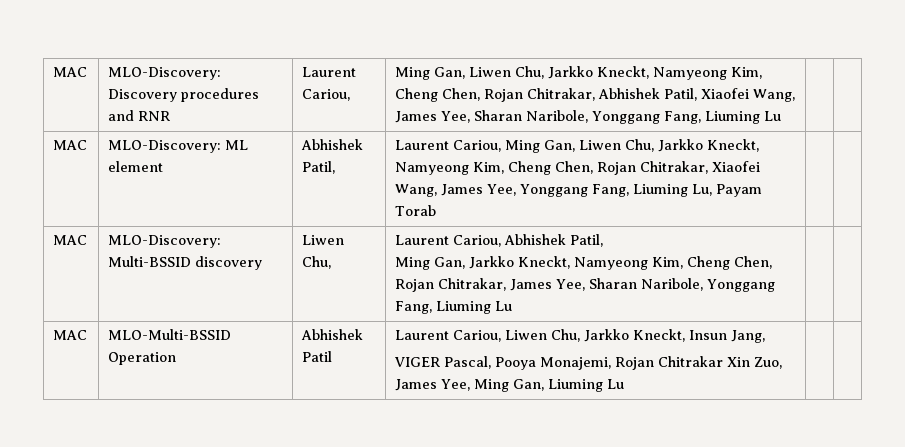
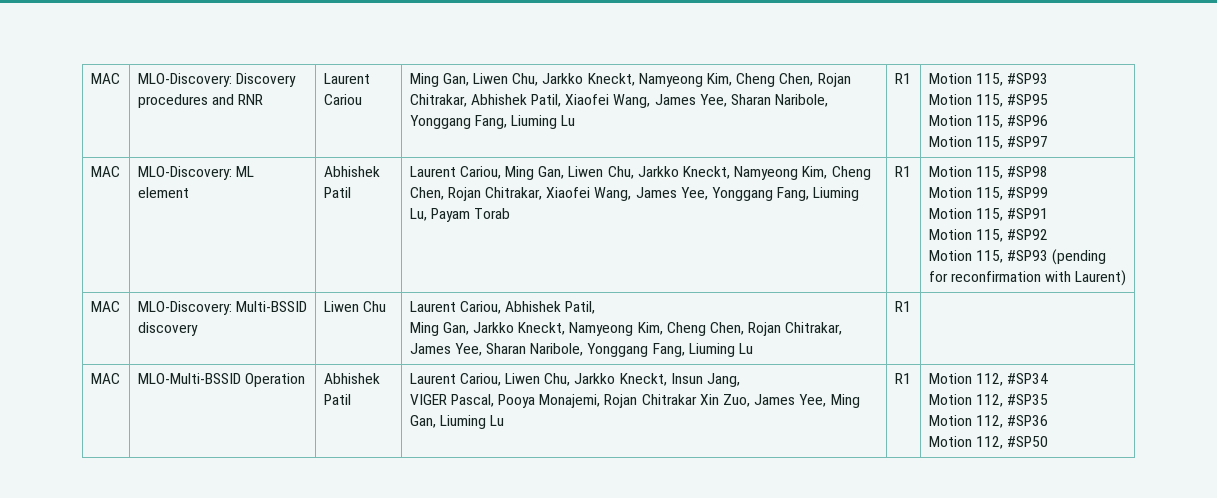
[302,89,351,101] Cariou, -> [323,94,362,105] Cariou
(782, 116) | -> [894,73,911,84] [928,73,1049,86] [928,94,1049,107] [928,115,1049,128] [928,136,1049,149] R1 | Motion 115, #SP93 // Motion 115, #SP95 // Motion 115, #SP96 // Motion 115, #SP97
[302,161,336,174] Patil, -> [323,187,351,198] Patil
(437, 210) | -> [894,166,911,177] [928,166,1049,179] [928,187,1049,200] [928,208,1049,221] [928,229,1049,242] [928,249,1107,265] [928,270,1127,286] R1 | Motion 115, #SP98 // Motion 115, #SP99 // Motion 115, #SP91 // Motion 115, #SP92 // Motion 115, #SP93 (pending for reconfirmation with Laurent)
[302,256,332,269] Chu, -> [362,301,386,312] Chu
(513, 306) none -> [894,301,911,312] R1
(625, 384) | -> [894,373,911,384] [928,373,1049,386] [928,394,1049,407] [928,415,1049,428] [928,436,1049,449] R1 | Motion 112, #SP34 // Motion 112, #SP35 // Motion 112, #SP36 // Motion 112, #SP50

